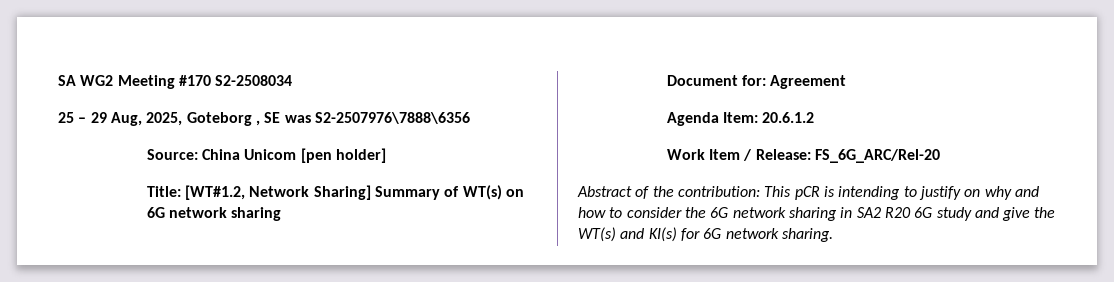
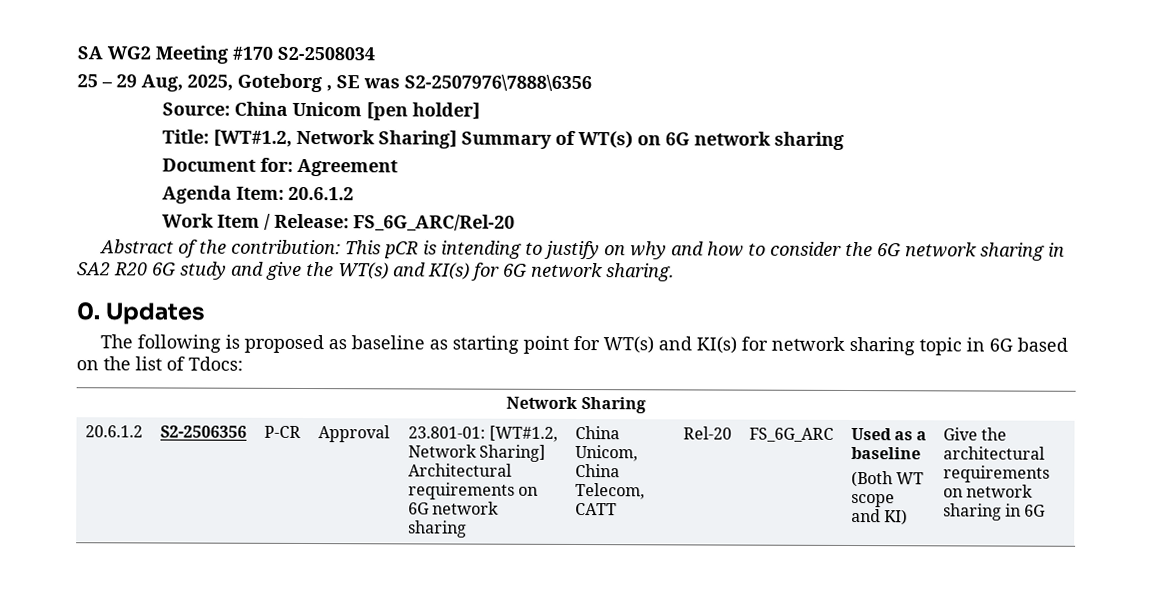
(833, 235) none -> [76,302,206,325] [99,334,1068,356] [76,356,243,371] [506,396,646,414] [84,425,143,438] [159,425,247,438] [263,425,301,438] [317,425,390,443] [407,425,558,442] [407,444,546,462] [407,463,512,477] [407,482,538,500] [407,501,499,515] [407,520,467,538] [574,425,620,440] [574,444,638,462] [574,463,620,478] [574,482,645,500] [574,502,617,516] [682,426,732,440] [748,427,834,442] [850,428,928,441] [850,447,921,460] [850,471,924,488] [850,494,895,508] [850,509,908,526] [942,427,1007,441] [942,446,1045,460] [942,465,1050,483] [942,484,1033,498] [942,503,1047,521] // 0. Updates // The following is proposed as baseline as starting point for WT(s) and KI(s) for network sharing topic in 6G based on the list of Tdocs: // Network Sharing // 20.6.1.2 | S2-2506356 | P-CR | Approval | 23.801-01: [WT#1.2, Network Sharing] Architectural requirements on 6G network sharing | China Unicom, China Telecom, CATT | Rel-20 | FS_6G_ARC | Used as a baseline // (Both WT scope and KI) | Give the architectural requirements on network sharing in 6G

